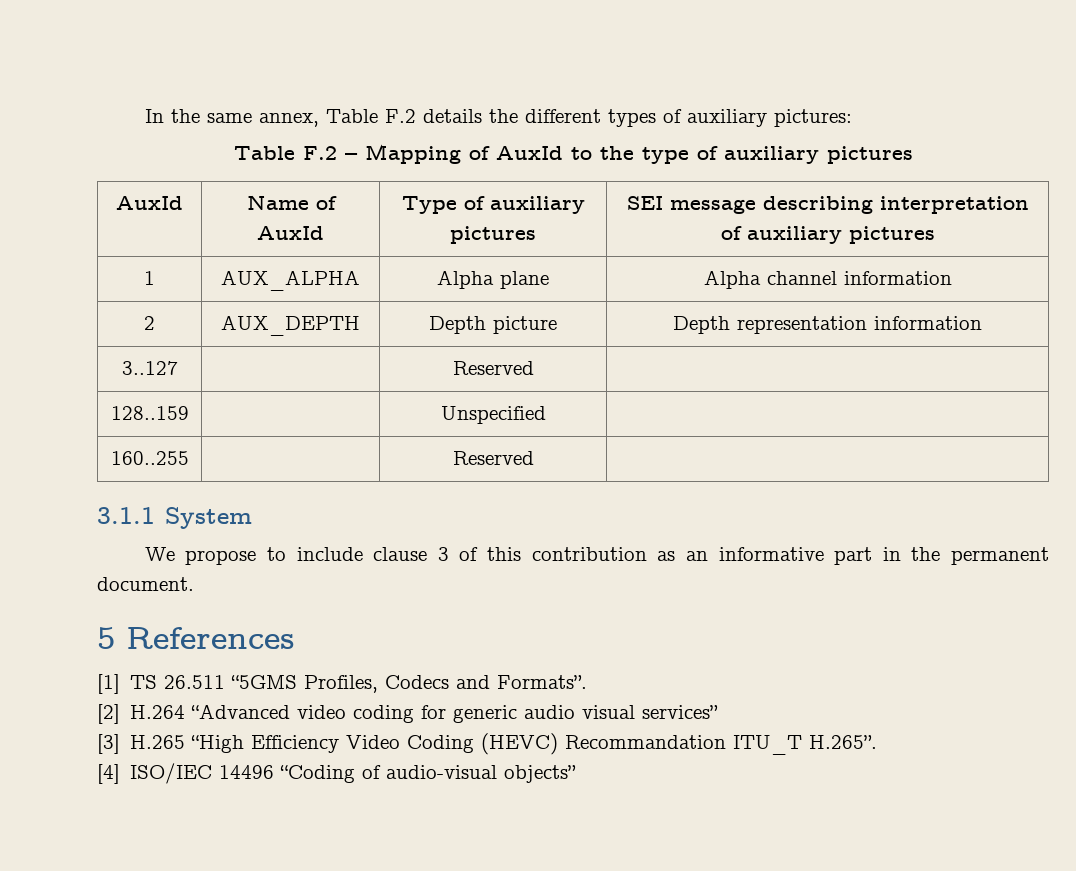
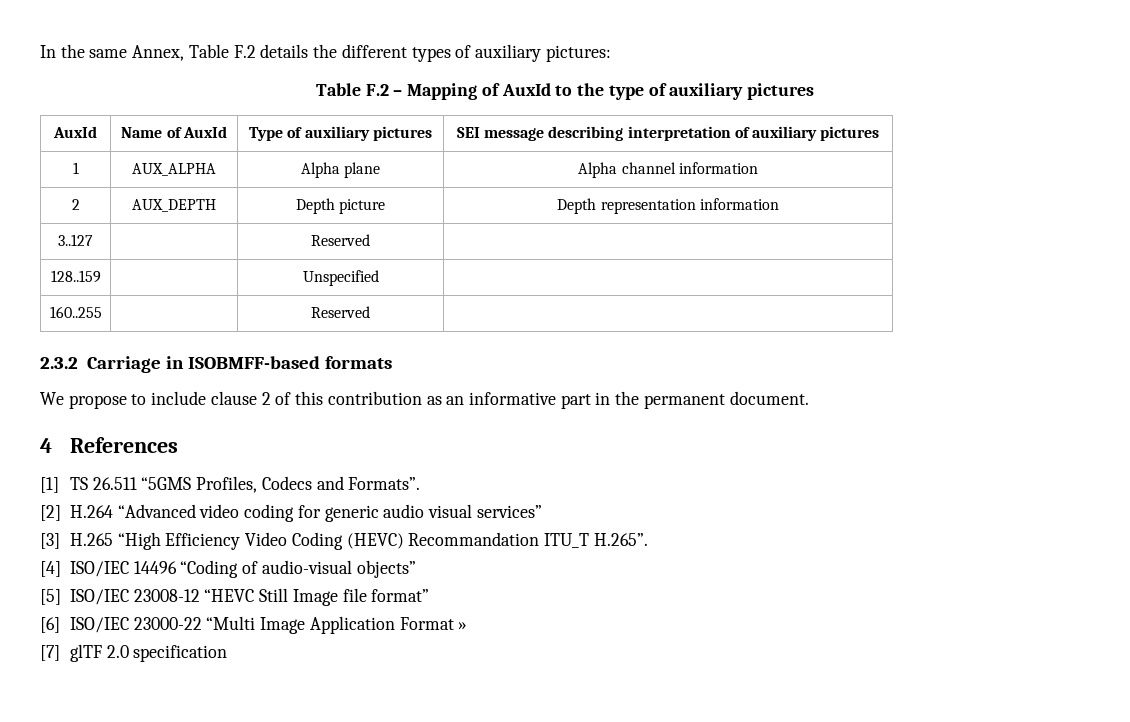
[258,113,319,127] annex, -> [132,45,185,61] Annex,
[97,507,253,529] 3.1.1 System -> [40,356,393,373] 2.3.2 Carriage in ISOBMFF-based formats
[437,547,449,561] 3 -> [261,392,271,405] 2
[97,627,115,649] 5 -> [40,438,52,453] 4
(577, 774) none -> [40,588,430,606] [40,616,468,634] [40,644,228,662] // [5] ISO/IEC 23008-12 “HEVC Still Image file format” // [6] ISO/IEC 23000-22 “Multi Image Application Format » // [7] glTF 2.0 specification

